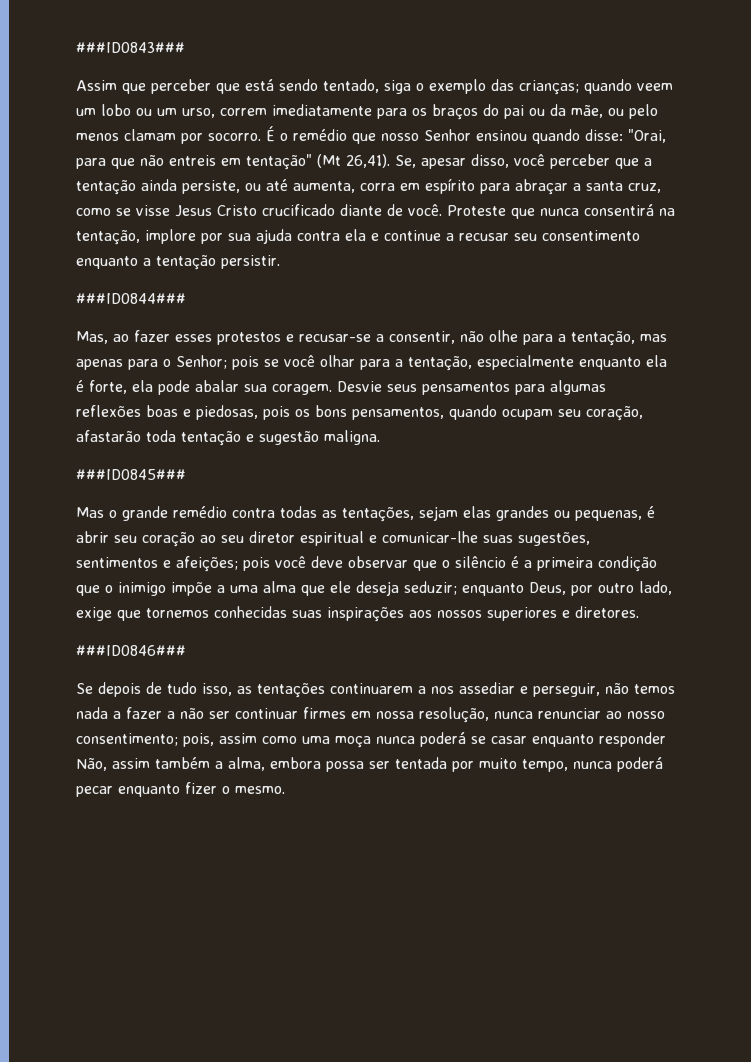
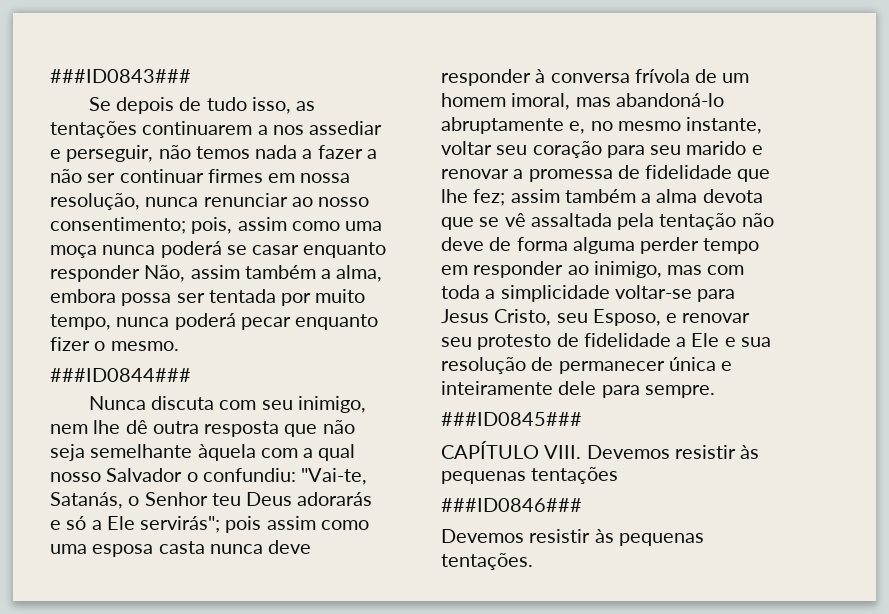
[76,79,673,95] [76,104,658,120] [76,126,666,144] [76,154,652,170] [76,178,661,195] [76,204,675,219] [76,229,640,245] [76,255,280,270] [76,293,186,304] [76,330,667,346] [76,355,667,371] [76,380,606,395] [76,405,643,421] [76,430,380,446] [76,469,186,480] [76,506,655,522] [76,531,590,547] [76,556,657,572] [76,581,672,596] [76,606,639,622] [76,645,186,656] // Assim que perceber que está sendo tentado, siga o exemplo das crianças; quando veem um lobo ou um urso, correm imediatamente para os braços do pai ou da mãe, ou pelo menos clamam por socorro. É o remédio que nosso Senhor ensinou quando disse: "Orai, para que não entreis em tentação" (Mt 26,41). Se, apesar disso, você perceber que a tentação ainda persiste, ou até aumenta, corra em espírito para abraçar a santa cruz, como se visse Jesus Cristo crucificado diante de você. Proteste que nunca consentirá na tentação, implore por sua ajuda contra ela e continue a recusar seu consentimento enquanto a tentação persistir. // ###ID0844### // Mas, ao fazer esses protestos e recusar-se a consentir, não olhe para a tentação, mas apenas para o Senhor; pois se você olhar para a tentação, especialmente enquanto ela é forte, ela pode abalar sua coragem. Desvie seus pensamentos para algumas reflexões boas e piedosas, pois os bons pensamentos, quando ocupam seu coração, afastarão toda tentação e sugestão maligna. // ###ID0845### // Mas o grande remédio contra todas as tentações, sejam elas grandes ou pequenas, é abrir seu coração ao seu diretor espiritual e comunicar-lhe suas sugestões, sentimentos e afeições; pois você deve observar que o silêncio é a primeira condição que o inimigo impõe a uma alma que ele deseja seduzir; enquanto Deus, por outro lado, exige que tornemos conhecidas suas inspirações aos nossos superiores e diretores. // ###ID0846### -> (191, 76) none
(285, 790) none -> [50,368,191,382] [88,396,366,413] [50,420,355,437] [50,444,356,461] [50,468,368,485] [50,492,373,509] [50,516,369,533] [50,540,312,557] [441,69,750,86] [441,93,724,110] [441,117,763,134] [441,141,763,158] [441,165,771,182] [441,189,763,206] [441,213,774,230] [441,237,760,254] [441,261,745,278] [441,285,736,302] [441,309,751,326] [441,333,771,350] [441,357,733,374] [441,381,715,398] [441,412,582,426] [441,441,760,459] [441,467,619,484] [441,498,582,512] [441,529,704,546] [441,553,533,570] // ###ID0844### // Nunca discuta com seu inimigo, nem lhe dê outra resposta que não seja semelhante àquela com a qual nosso Salvador o confundiu: "Vai-te, Satanás, o Senhor teu Deus adorarás e só a Ele servirás"; pois assim como uma esposa casta nunca deve responder à conversa frívola de um homem imoral, mas abandoná-lo abruptamente e, no mesmo instante, voltar seu coração para seu marido e renovar a promessa de fidelidade que lhe fez; assim também a alma devota que se vê assaltada pela tentação não deve de forma alguma perder tempo em responder ao inimigo, mas com toda a simplicidade voltar-se para Jesus Cristo, seu Esposo, e renovar seu protesto de fidelidade a Ele e sua resolução de permanecer única e inteiramente dele para sempre. // ###ID0845### // CAPÍTULO VIII. Devemos resistir às pequenas tentações // ###ID0846### // Devemos resistir às pequenas tentações.

